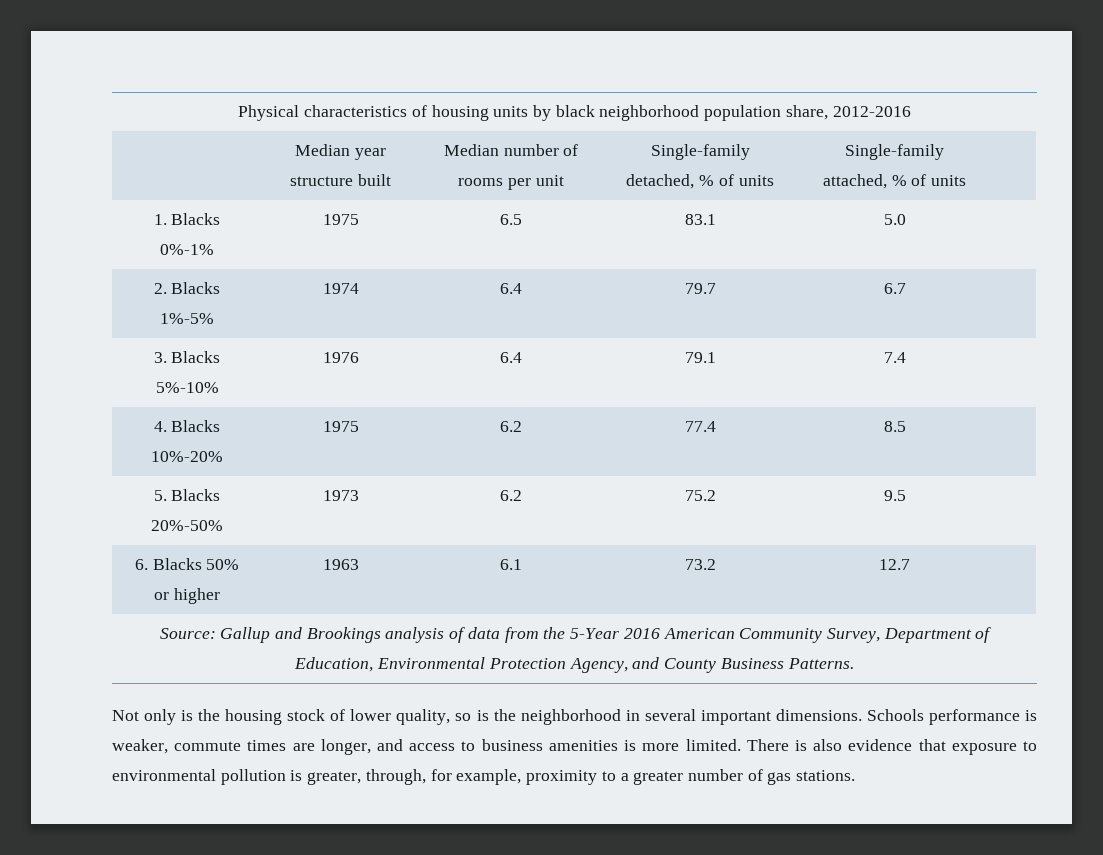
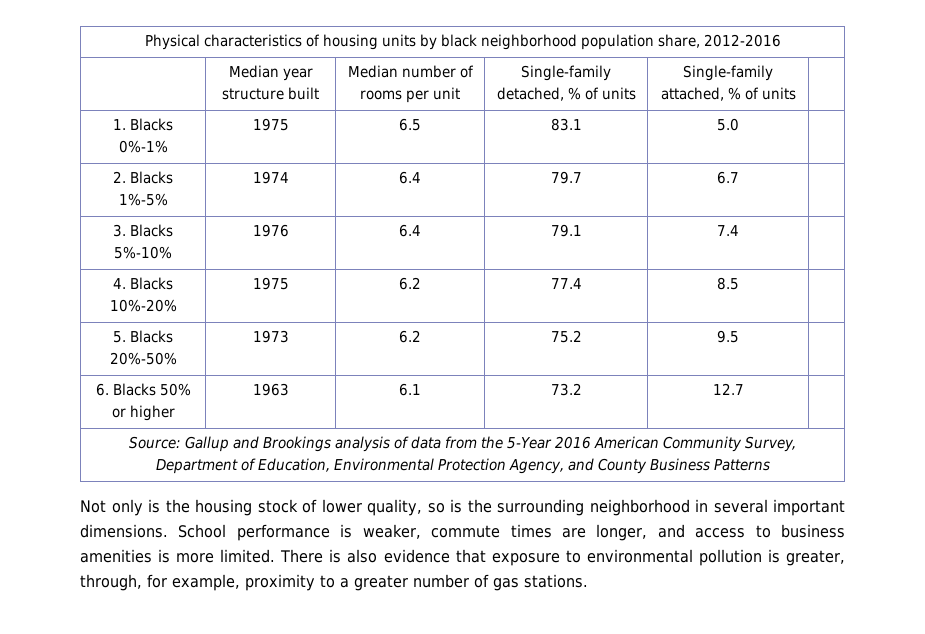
[787,658,854,669] Patterns. -> [713,459,770,471] Patterns
(516, 715) none -> [497,499,584,516] surrounding
[866,709,924,721] Schools -> [178,524,227,538] School

